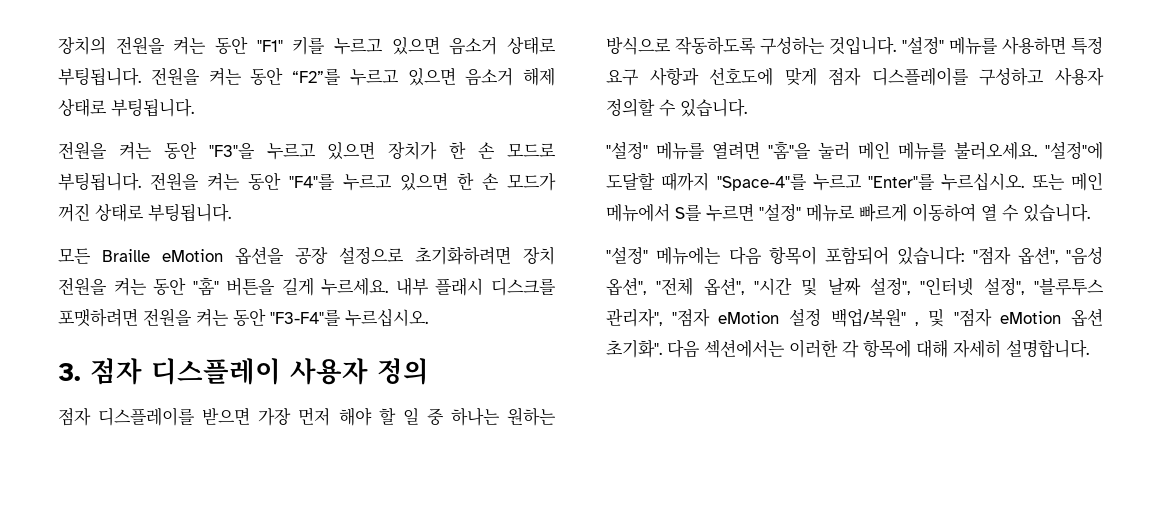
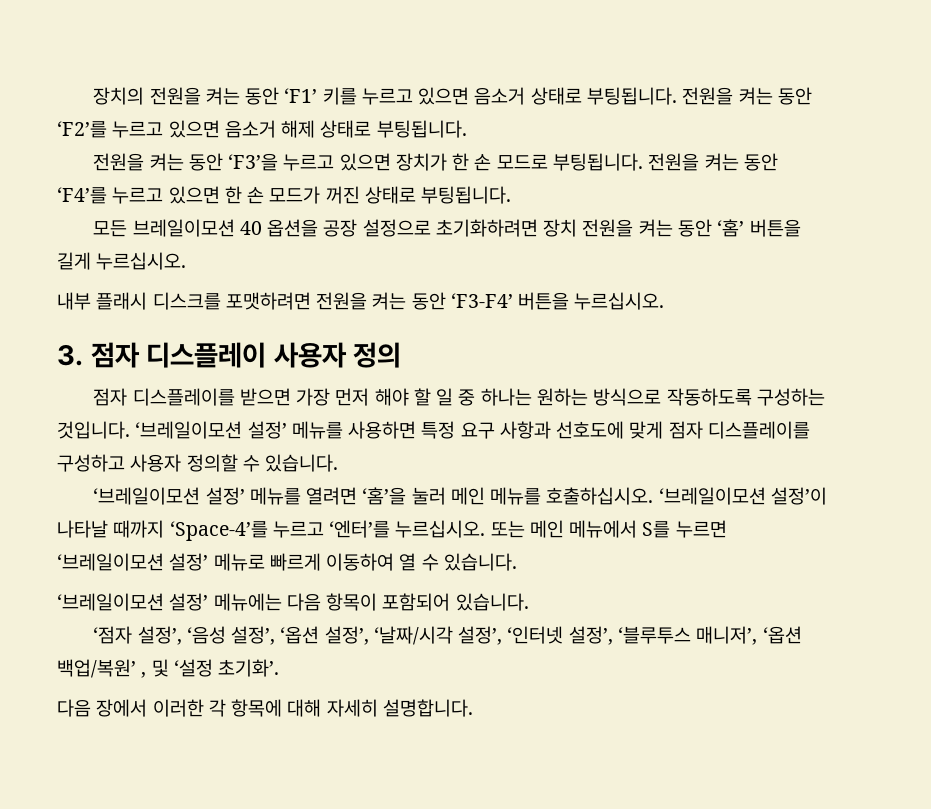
[256,40,283,52] "F1" -> [284,88,318,103] ‘F1’
[292,69,341,85] “F2”를 -> [57,121,107,138] ‘F2’를
[208,143,255,159] "F3"을 -> [228,153,279,171] ‘F3’을
[289,174,335,190] "F4"를 -> [57,187,107,204] ‘F4’를
[102,249,223,262] Braille eMotion -> [132,219,262,237] 브레일이모션 40
[192,277,219,296] "홈" -> [717,219,745,237] ‘홈’
[321,278,389,296] 누르세요. -> [96,252,187,270] 누르십시오. //
[270,310,341,326] "F3-F4"를 -> [450,292,570,310] ‘F3-F4’ 버튼을
[901,36,944,54] "설정" -> [135,421,287,439] ‘브레일이모션 설정’
[606,141,648,159] "설정" -> [93,487,245,505] ‘브레일이모션 설정’
[768,141,811,160] "홈"을 -> [362,487,407,505] ‘홈’을
[954,141,1103,160] [606,172,936,191] 불러오세요. "설정"에 도달할 때까지 "Space-4"를 누르고 "Enter"를 -> [546,487,827,505] [57,520,391,541] 호출하십시오. ‘브레일이모션 설정’이 나타날 때까지 ‘Space-4’를 누르고 ‘엔터’를
[759,203,801,221] "설정" -> [57,553,209,571] ‘브레일이모션 설정’
[606,246,648,264] "설정" -> [57,593,209,611] ‘브레일이모션 설정’
[897,247,1103,265] [606,277,1104,296] [606,308,1103,327] [606,339,785,358] 있습니다: "점자 옵션", "음성 옵션", "전체 옵션", "시간 및 날짜 설정", "인터넷 설정", "블루투스 관리자", "점자 eMotion 설정 백업/복원" , 및 "점자 eMotion 옵션 초기화". 다음 섹션에서는 -> [455,593,529,611] [93,626,802,645] [57,659,280,678] [57,699,148,717] 있습니다. // ‘점자 설정’, ‘음성 설정’, ‘옵션 설정’, ‘날짜/시각 설정’, ‘인터넷 설정’, ‘블루투스 매니저’, ‘옵션 백업/복원’ , 및 ‘설정 초기화’. // 다음 장에서

